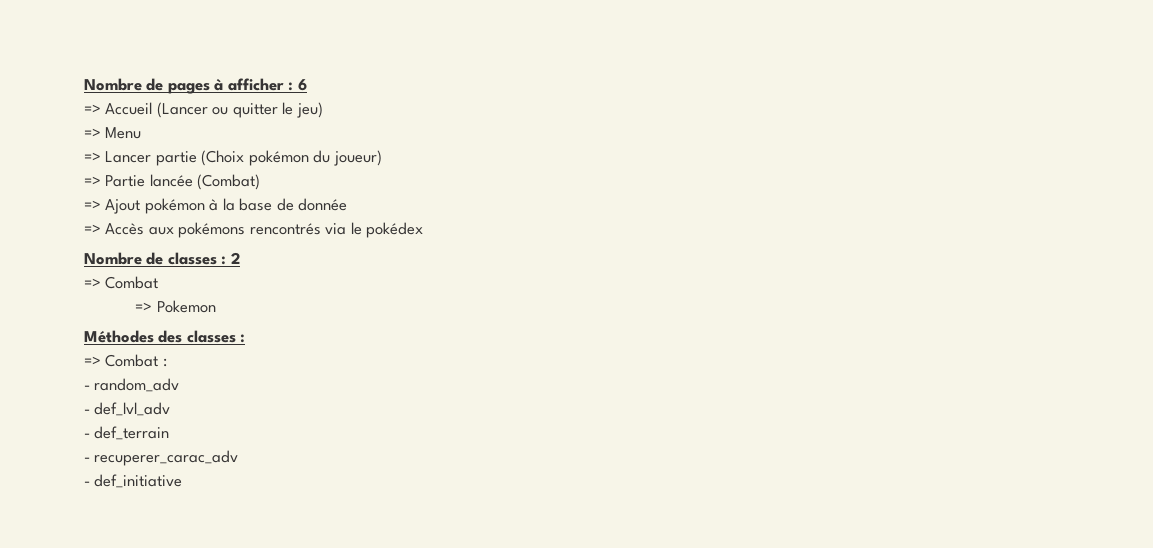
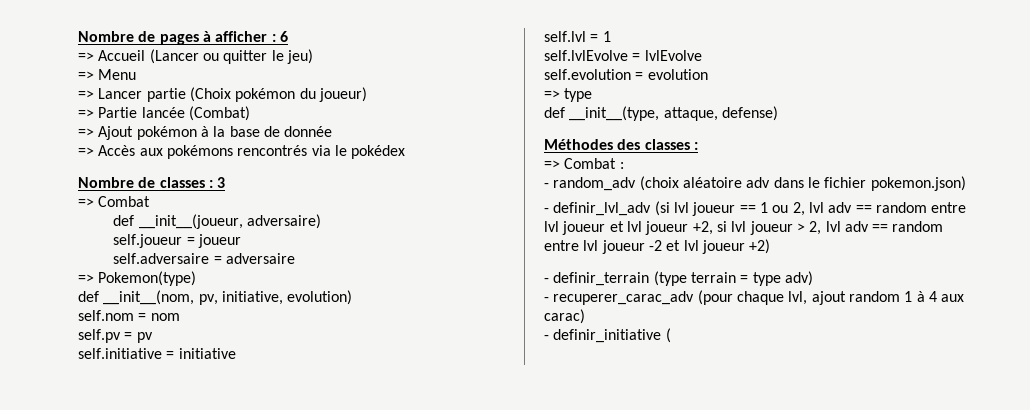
[230,252,240,264] 2 -> [217,177,226,188] 3
[135,300,216,313] => Pokemon -> [113,214,321,229] [113,234,241,248] [113,253,295,264] [78,271,197,286] [78,290,353,305] [78,310,180,321] [78,329,153,343] [78,348,236,359] [544,31,611,42] [544,50,702,61] [544,69,708,80] [544,88,593,102] [544,106,778,121] def __init__(joueur, adversaire) // self.joueur = joueur // self.adversaire = adversaire // => Pokemon(type) // def __init__(nom, pv, initiative, evolution) // self.nom = nom // self.pv = pv // self.initiative = initiative // self.lvl = 1 // self.lvlEvolve = lvlEvolve // self.evolution = evolution // => type // def __init__(type, attaque, defense)
[84,402,171,416] [84,426,170,440] [84,450,239,466] [84,474,183,488] // - def_lvl_adv // - def_terrain // - recuperer_carac_adv // - def_initiative -> [639,176,966,191] [544,201,967,216] [544,221,944,235] [544,239,771,254] [544,271,813,286] [544,290,965,305] [544,309,585,324] [544,328,671,343] (choix aléatoire adv dans le fichier pokemon.json) // - definir_lvl_adv (si lvl joueur == 1 ou 2, lvl adv == random entre lvl joueur et lvl joueur +2, si lvl joueur > 2, lvl adv == random entre lvl joueur -2 et lvl joueur +2) // - definir_terrain (type terrain = type adv) // - recuperer_carac_adv (pour chaque lvl, ajout random 1 à 4 aux carac) // - definir_initiative (

